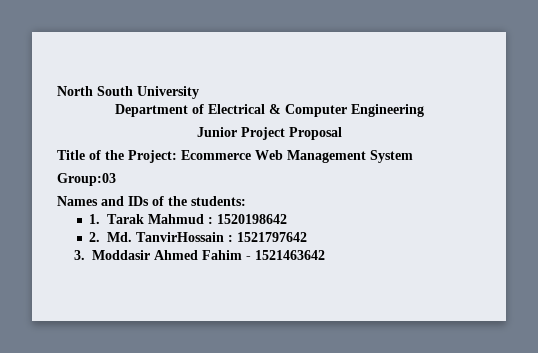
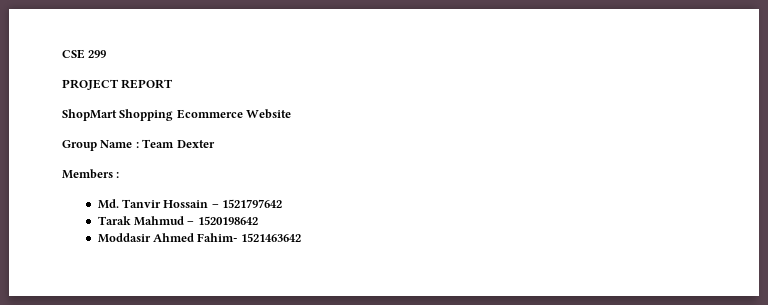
[57,86,199,99] [114,104,424,117] [196,127,342,140] [57,150,413,163] [57,173,116,186] [57,196,246,206] [89,214,101,224] North South University // Department of Electrical & Computer Engineering // Junior Project Proposal // Title of the Project: Ecommerce Web Management System // Group:03 // Names and IDs of the students: // 1. -> [62,49,107,59] [62,79,174,90] [62,109,292,121] [62,139,215,151] [62,169,120,179] [97,199,282,209] CSE 299 // PROJECT REPORT // ShopMart Shopping Ecommerce Website // Group Name : Team Dexter // Members : // Md. Tanvir Hossain – 1521797642 //
[208,217,214,224] : -> [187,221,195,225] –
[89,232,308,242] [73,250,251,260] 2. Md. TanvirHossain : 1521797642 // 3. Moddasir Ahmed Fahim - -> [97,233,238,243] Moddasir Ahmed Fahim-

